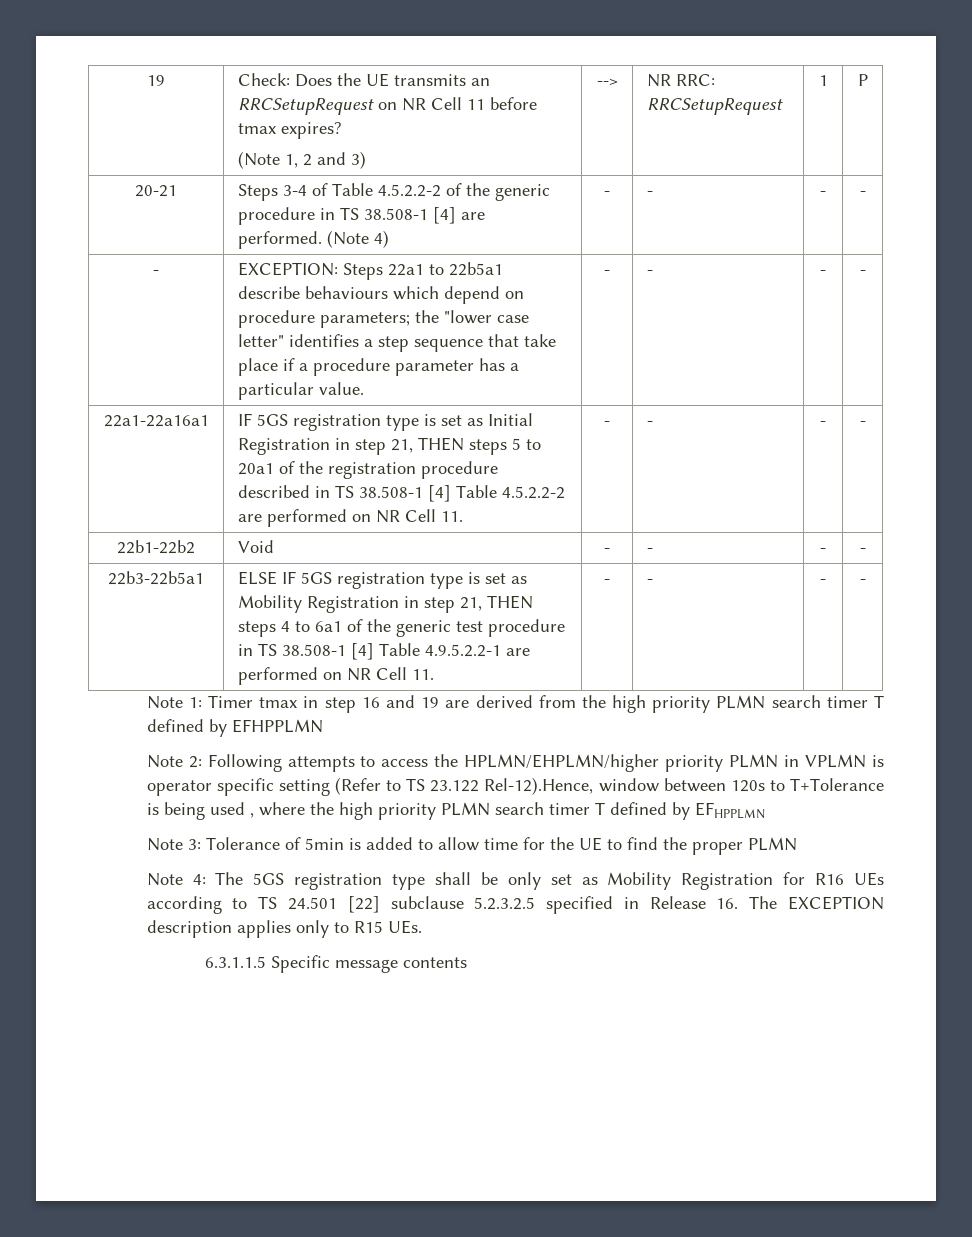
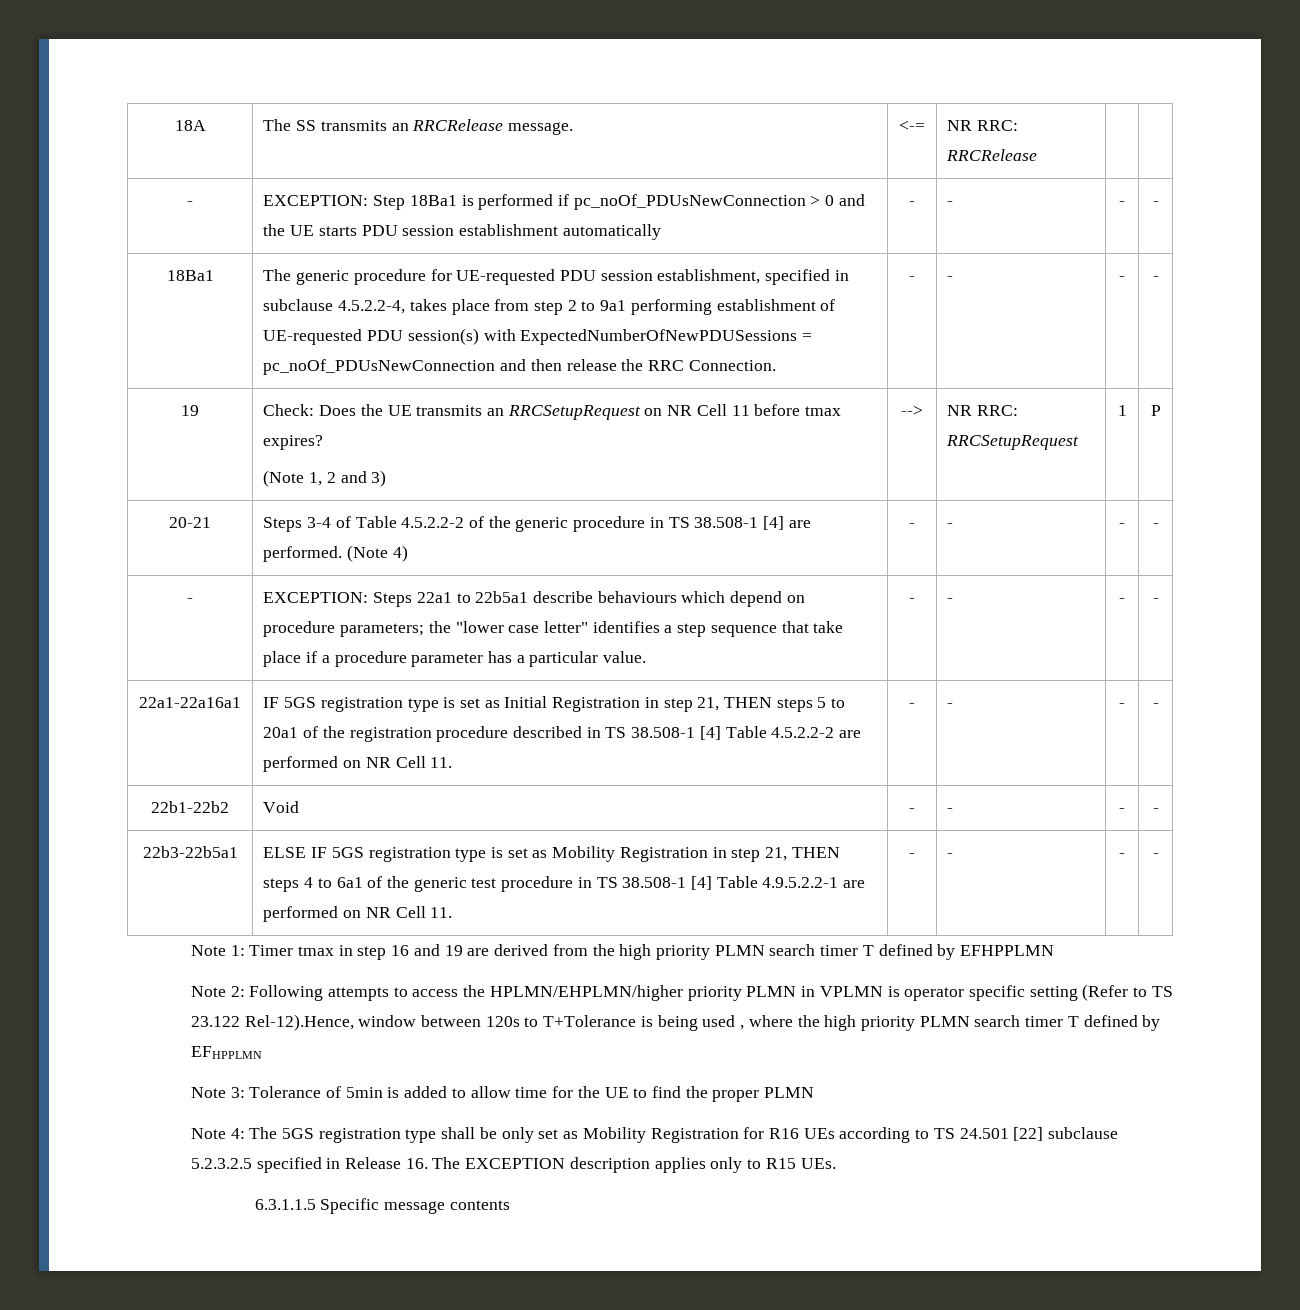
(147, 80) none -> [174,120,206,131] [263,119,573,135] [899,120,925,131] [947,120,1019,131] [946,149,1038,161] [187,201,193,206] [263,194,865,210] [263,224,661,240] [909,201,915,206] [947,201,954,206] [1119,201,1125,206] [1152,201,1159,206] [166,270,214,281] [263,269,849,285] [263,299,836,315] [263,328,812,345] [263,359,776,375] [909,276,915,281] [947,276,954,281] [1119,276,1125,281] [1152,276,1159,281] 18A | The SS transmits an RRCRelease message. | <-= | NR RRC: RRCRelease | | // - | EXCEPTION: Step 18Ba1 is performed if pc_noOf_PDUsNewConnection > 0 and the UE starts PDU session establishment automatically | - | - | - | - // 18Ba1 | The generic procedure for UE-requested PDU session establishment, specified in subclause 4.5.2.2-4, takes place from step 2 to 9a1 performing establishment of UE-requested PDU session(s) with ExpectedNumberOfNewPDUSessions = pc_noOf_PDUsNewConnection and then release the RRC Connection. | - | - | - | - //

